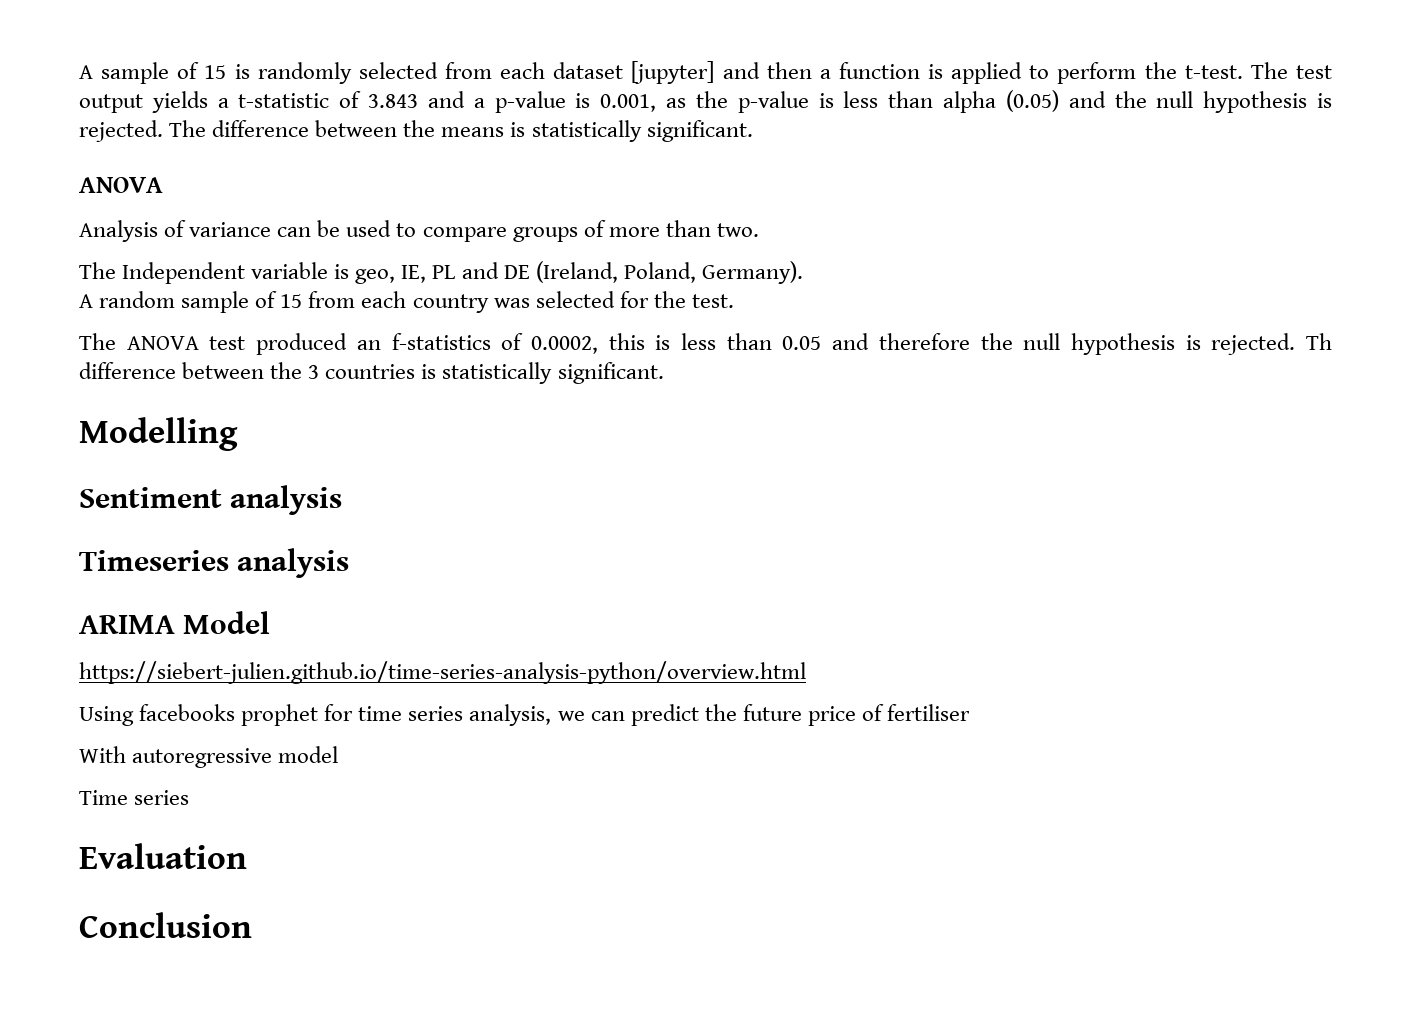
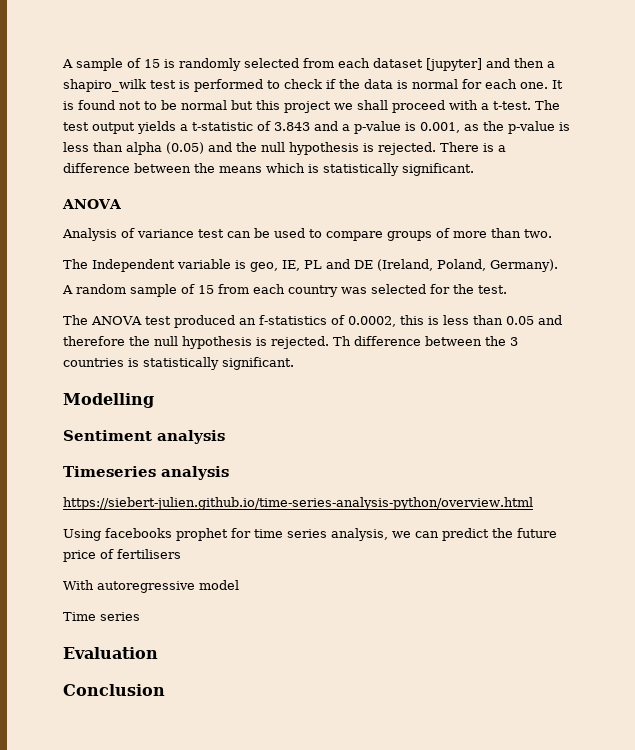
[838,62,1177,84] function is applied to perform the -> [63,79,563,92] [63,100,489,113] shapiro_wilk test is performed to check if the data is normal for each one. It is found not to be normal but this project we shall proceed with a
[169,120,207,137] The -> [440,142,506,152] There is a
(505, 132) none -> [266,163,305,173] which
(272, 229) none -> [198,229,224,238] test
[79,611,271,634] // ARIMA Model -> (229, 473) none
[887,704,971,721] fertiliser -> [117,549,181,559] fertilisers

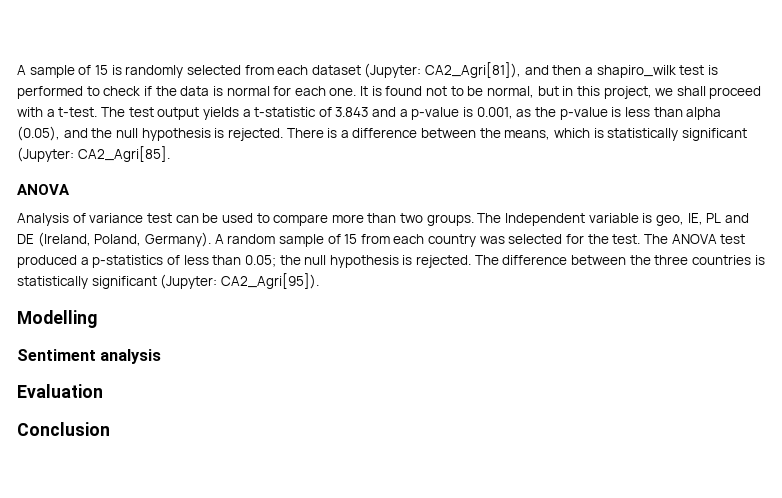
[426,58,482,71] [jupyter] -> [364,62,522,78] (Jupyter: CA2_Agri[81]),
[181,100,331,113] normal but this project -> [486,86,652,99] normal, but in this project,
[166,142,204,154] (0.05) -> [17,126,60,141] (0.05),
[219,166,262,173] means -> [504,130,551,140] means,
[402,163,474,176] significant. -> [681,128,747,141] [17,146,170,162] significant (Jupyter: CA2_Agri[85].
[387,228,552,241] groups of more than two. // -> [331,213,474,226] more than two groups.
(558, 265) // -> (211, 239) none
(507, 289) // -> (641, 239) none
[239,315,562,327] [63,336,518,349] an f-statistics of 0.0002, this is less than 0.05 and therefore the null hypothesis is rejected. Th difference between the 3 -> [80,255,689,268] a p-statistics of less than 0.05; the null hypothesis is rejected. The difference between the three
[222,357,294,370] significant. -> [91,273,319,289] significant (Jupyter: CA2_Agri[95]).
[63,466,229,480] [63,497,533,510] [63,528,557,541] [63,549,181,562] [63,580,239,593] [63,612,140,621] // Timeseries analysis // https://siebert-julien.github.io/time-series-analysis-python/overview.html // Using facebooks prophet for time series analysis, we can predict the future price of fertilisers // With autoregressive model // Time series -> (162, 356) none

